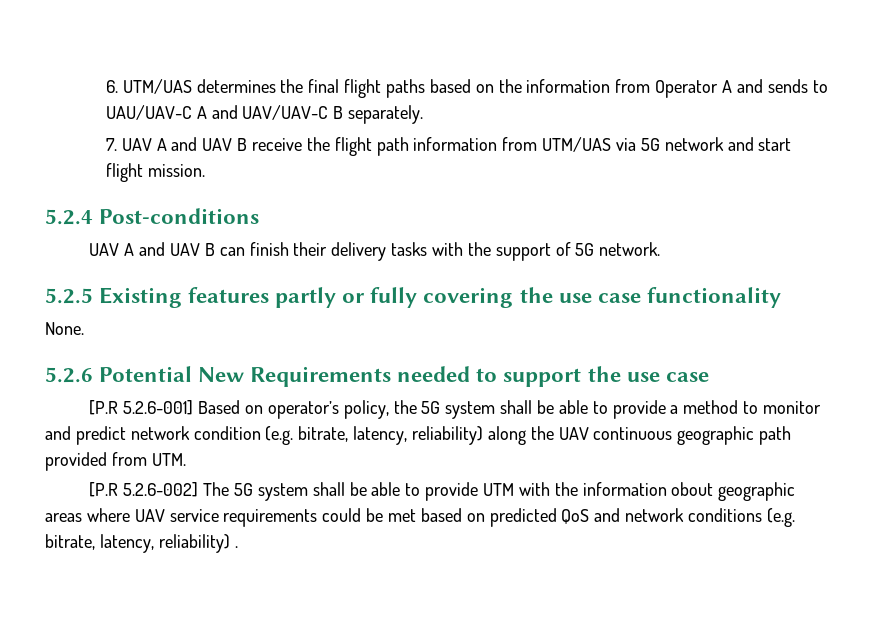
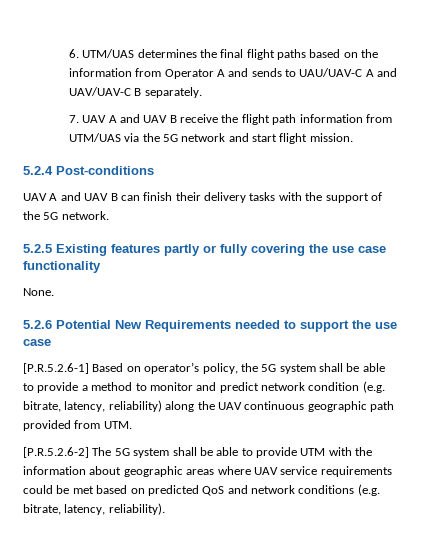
(637, 144) none -> [142,133,160,142] the
(571, 249) none -> [23,211,40,220] the
[89,400,194,415] [P.R 5.2.6-001] -> [23,363,89,374] [P.R.5.2.6-1]
[89,482,199,497] [P.R 5.2.6-002] -> [23,447,89,458] [P.R.5.2.6-2]
[671,482,714,496] obout -> [89,466,122,475] about
[158,534,238,553] reliability) . -> [108,503,165,515] reliability).

